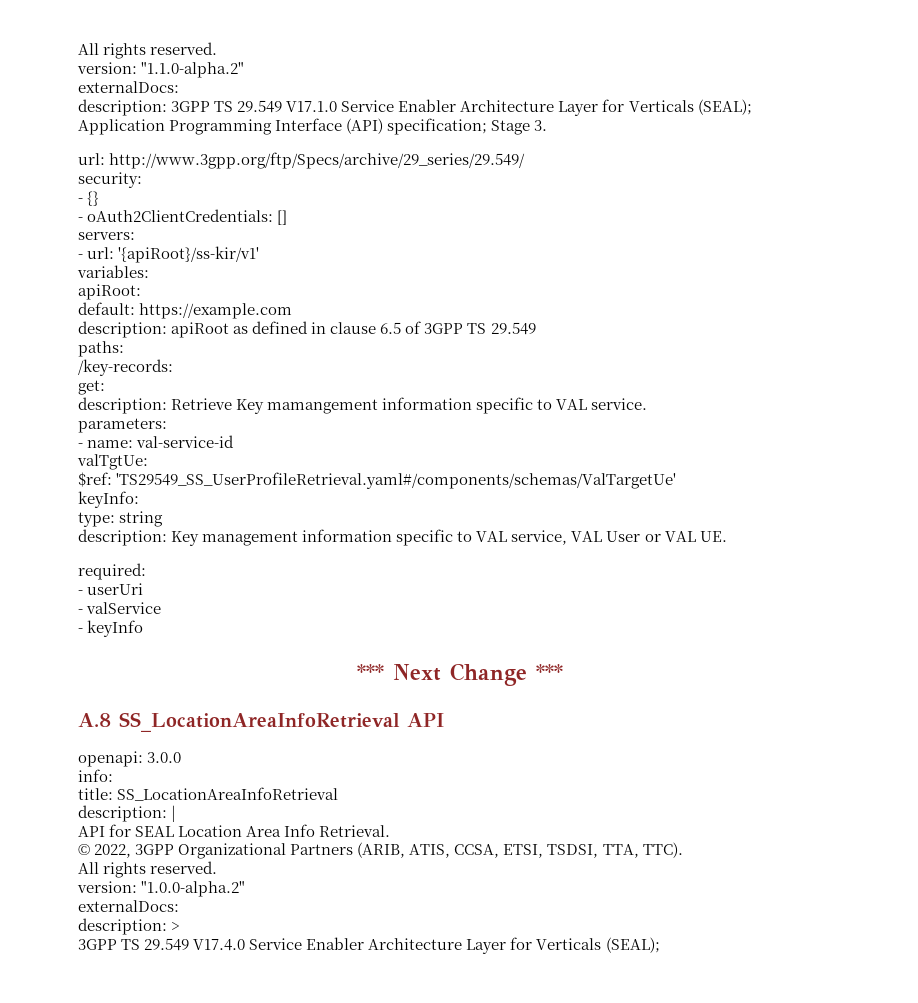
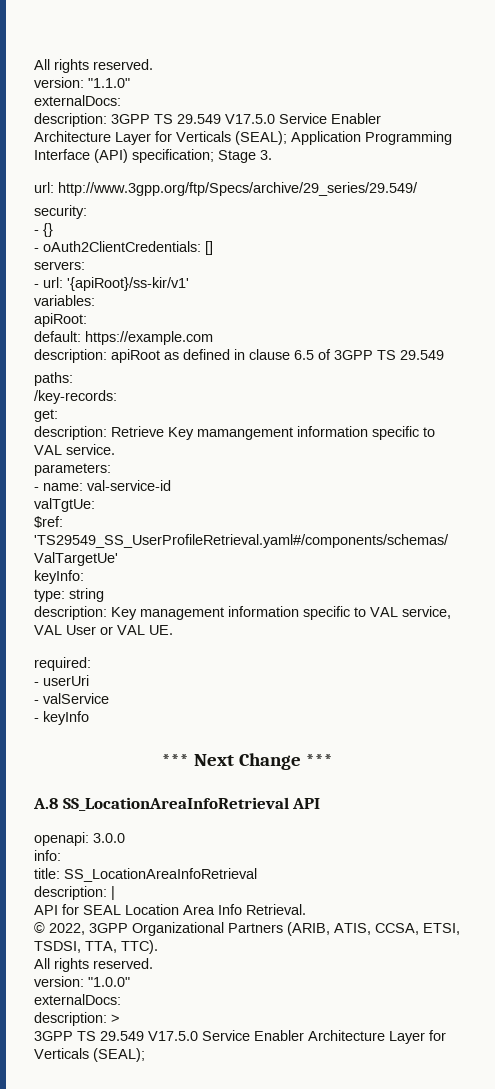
[78,42,218,59] [77,62,245,78] All rights reserved. // version: "1.1.0-alpha.2" -> [34,59,153,73] [34,77,130,88] All rights reserved. // version: "1.1.0"
[286,101,338,112] V17.1.0 -> [225,114,275,124] V17.5.0
[141,881,246,897] "1.0.0-alpha.2" -> [88,977,130,987] "1.0.0"
[193,939,246,951] V17.4.0 -> [148,1031,198,1041] V17.5.0

